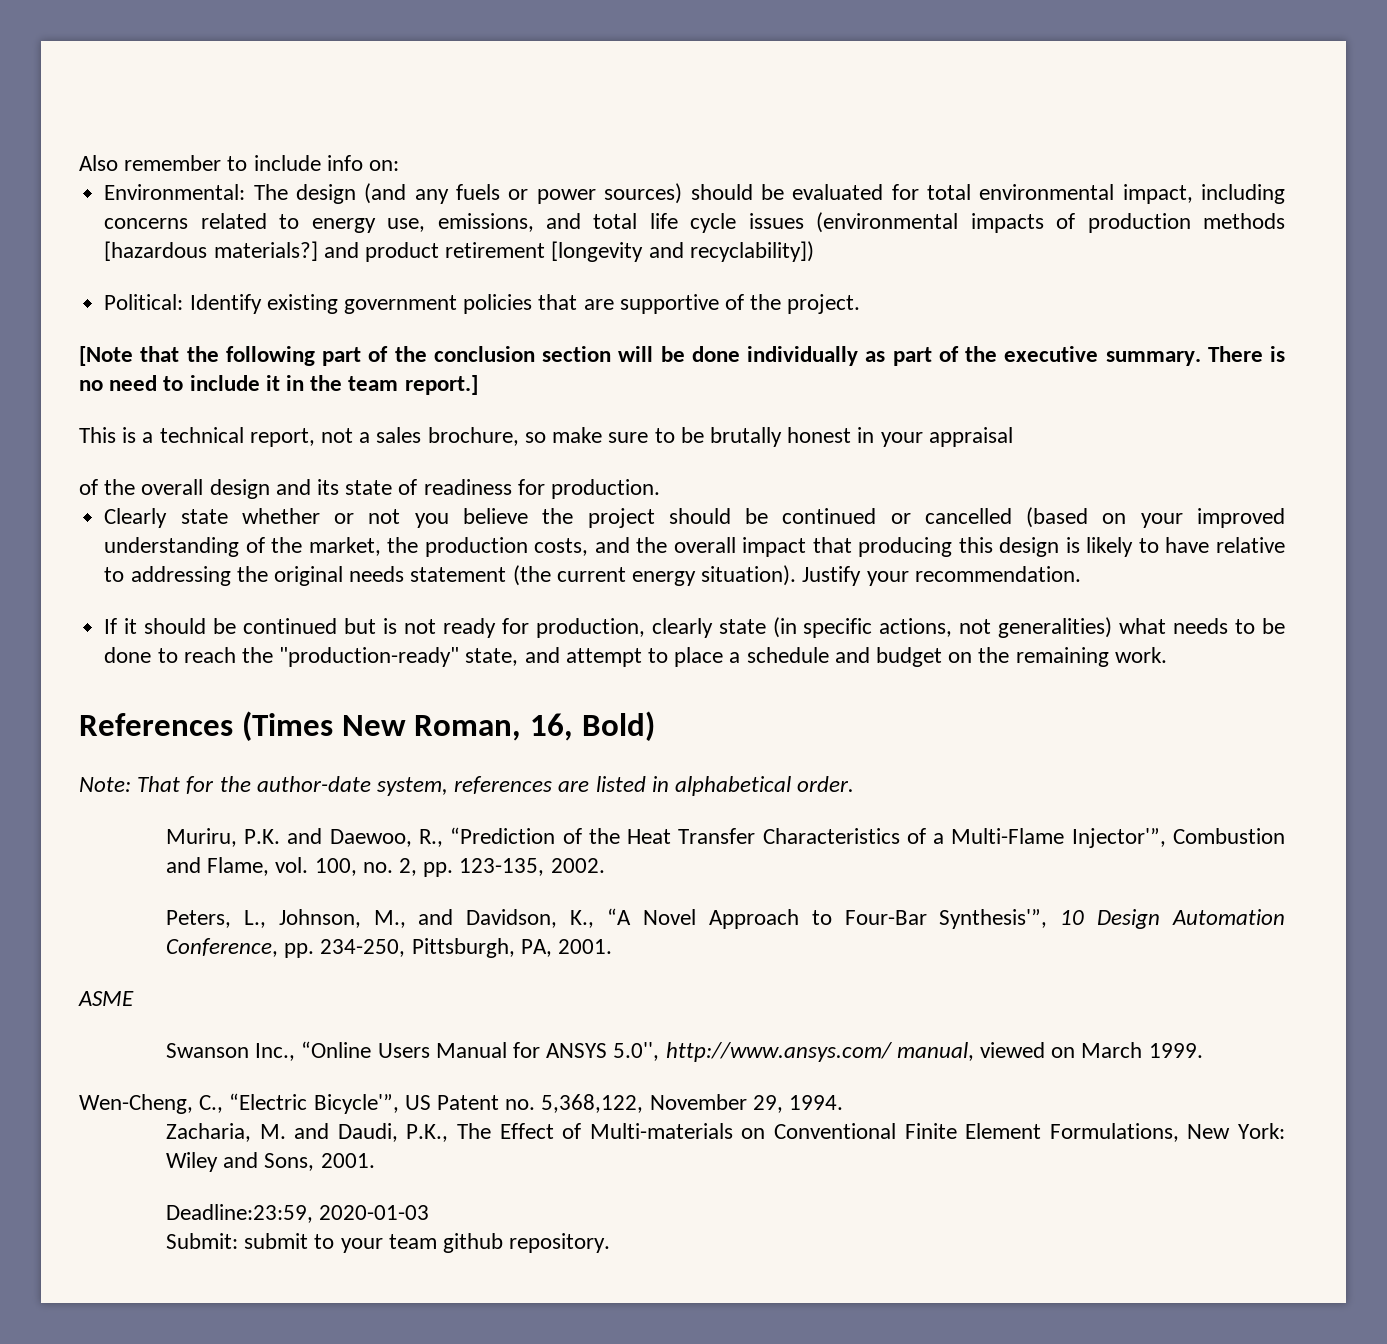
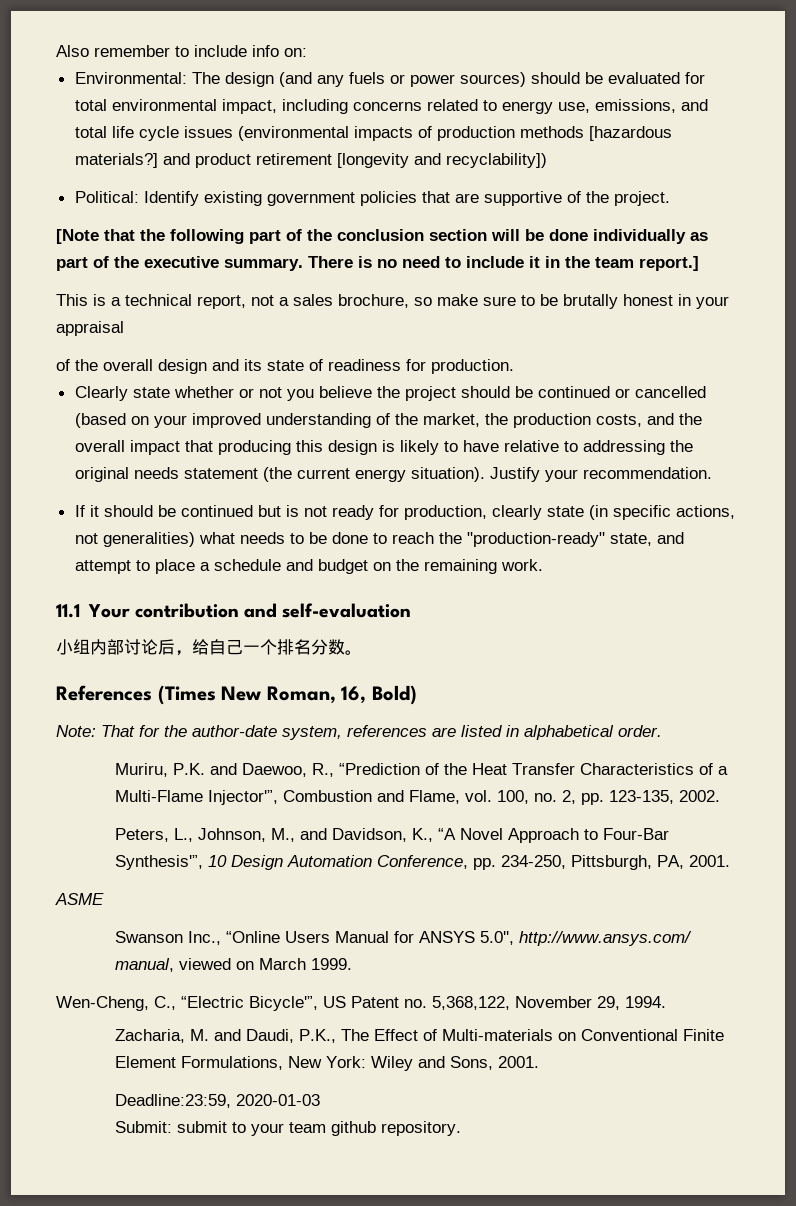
(1167, 655) none -> [56,603,412,618] [56,639,362,656] // 11.1 Your contribution and self-evaluation // 小组内部讨论后，给自己一个排名分数。

